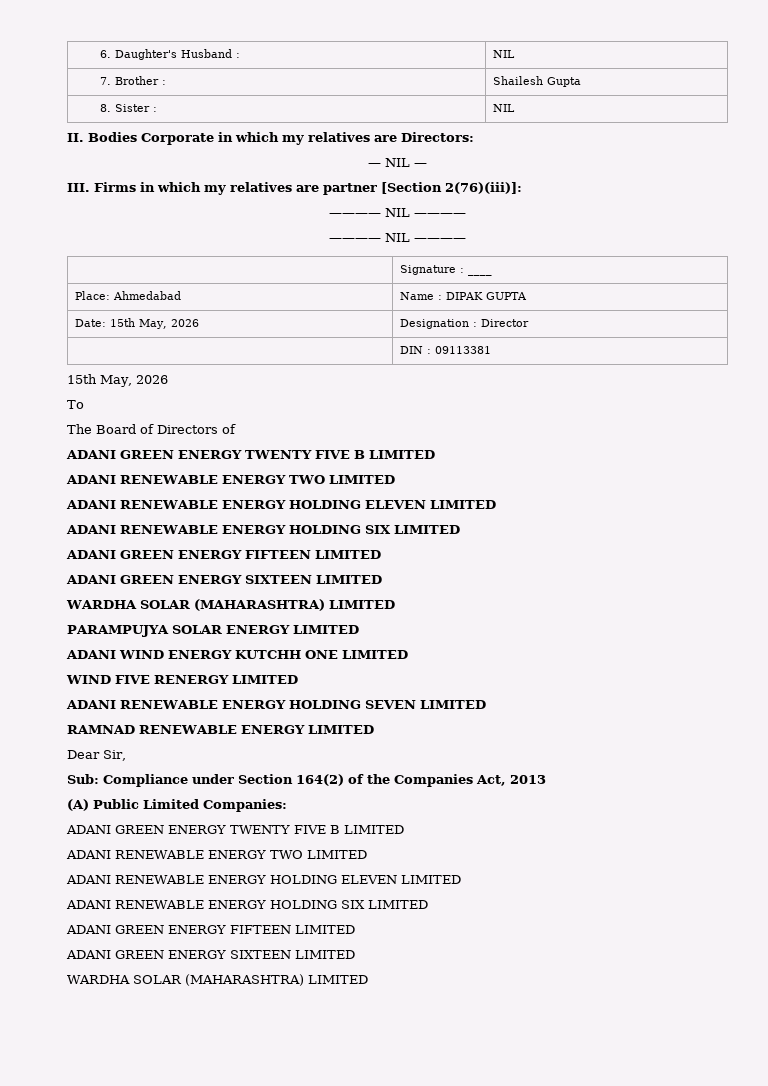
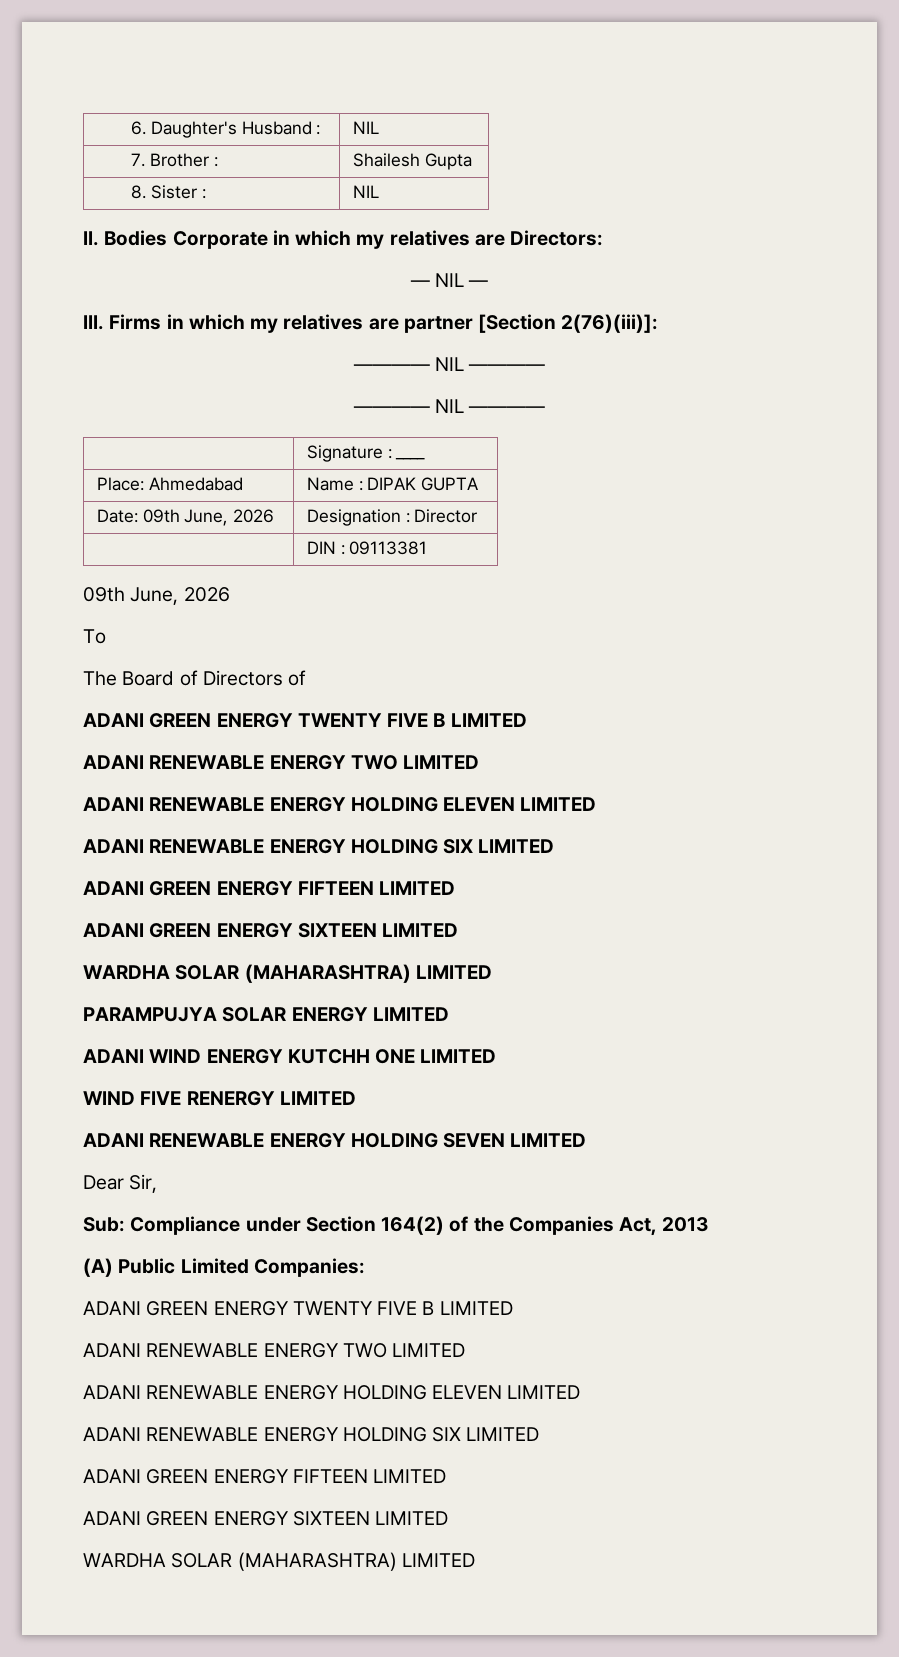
[110,318,168,329] 15th May, -> [142,509,229,526] 09th June,
[67,374,132,387] 15th May, -> [83,587,179,605] 09th June,
[67,725,374,734] // RAMNAD RENEWABLE ENERGY LIMITED -> (587, 1140) none

